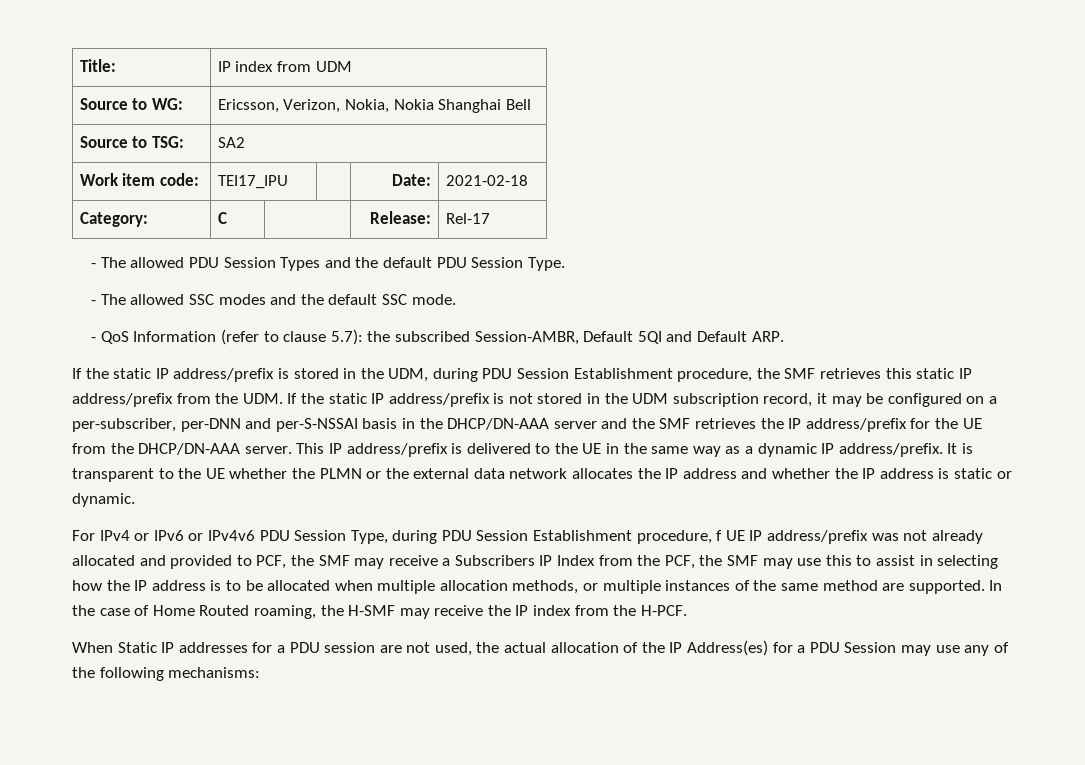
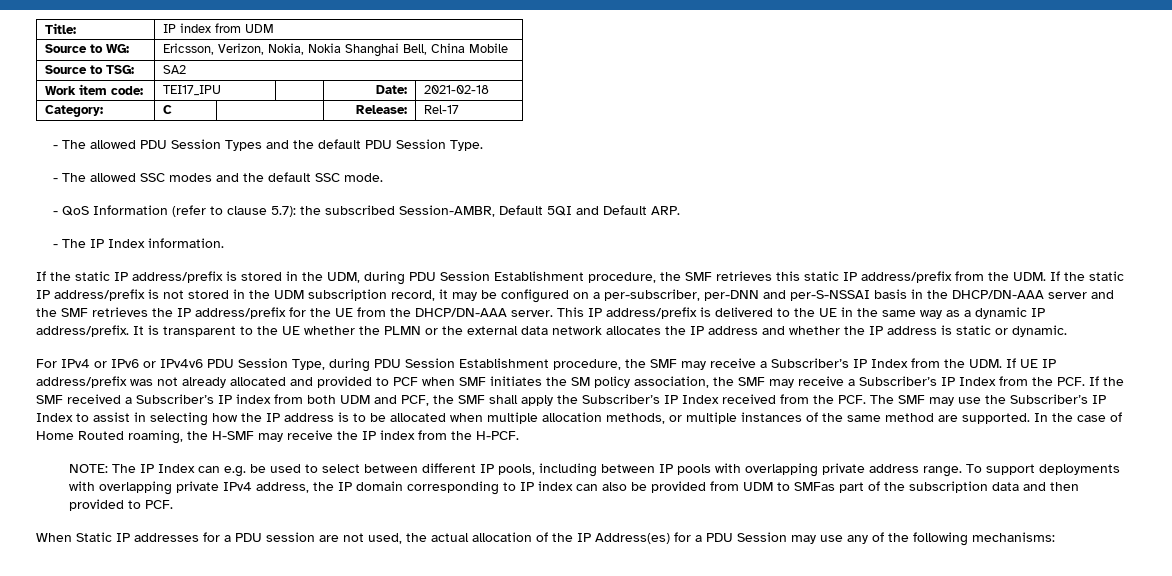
[505,99,531,110] Bell -> [403,43,509,55] Bell, China Mobile
(784, 336) none -> [52,238,224,248] // - The IP Index information.
[716,530,723,541] f -> [625,358,1016,370] the SMF may receive a Subscriber’s IP Index from the UDM. If
[256,555,852,569] PCF, the SMF may receive a Subscribers IP Index from the PCF, the SMF may use this -> [393,376,1124,388] [36,394,1106,406] [36,413,73,422] PCF when SMF initiates the SM policy association, the SMF may receive a Subscriber’s IP Index from the PCF. If the SMF received a Subscriber’s IP index from both UDM and PCF, the SMF shall apply the Subscriber’s IP Index received from the PCF. The SMF may use the Subscriber’s IP Index
(687, 610) none -> [69,463,1121,477] [69,481,1080,495] [69,499,174,511] // NOTE: The IP Index can e.g. be used to select between different IP pools, including between IP pools with overlapping private address range. To support deployments with overlapping private IPv4 address, the IP domain corresponding to IP index can also be provided from UDM to SMFas part of the subscription data and then provided to PCF.

